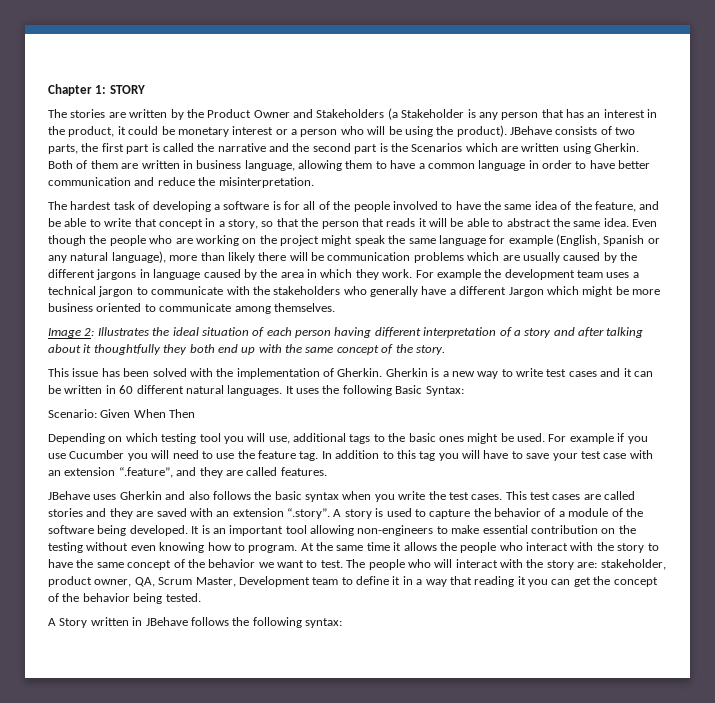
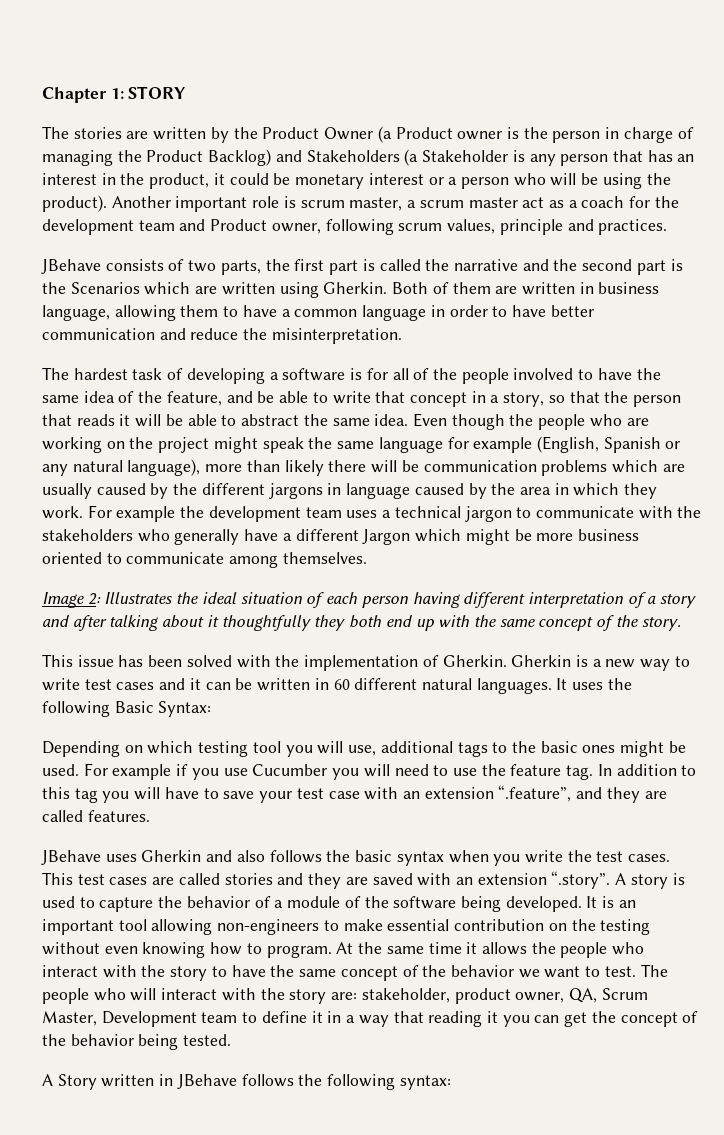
(290, 114) none -> [377,126,694,143] [42,149,272,166] (a Product owner is the person in charge of managing the Product Backlog)
(507, 131) none -> [111,196,679,212] [42,219,668,235] Another important role is scrum master, a scrum master act as a coach for the development team and Product owner, following scrum values, principle and practices. //
[48,409,196,418] // Scenario: Given When Then -> (212, 709) none

